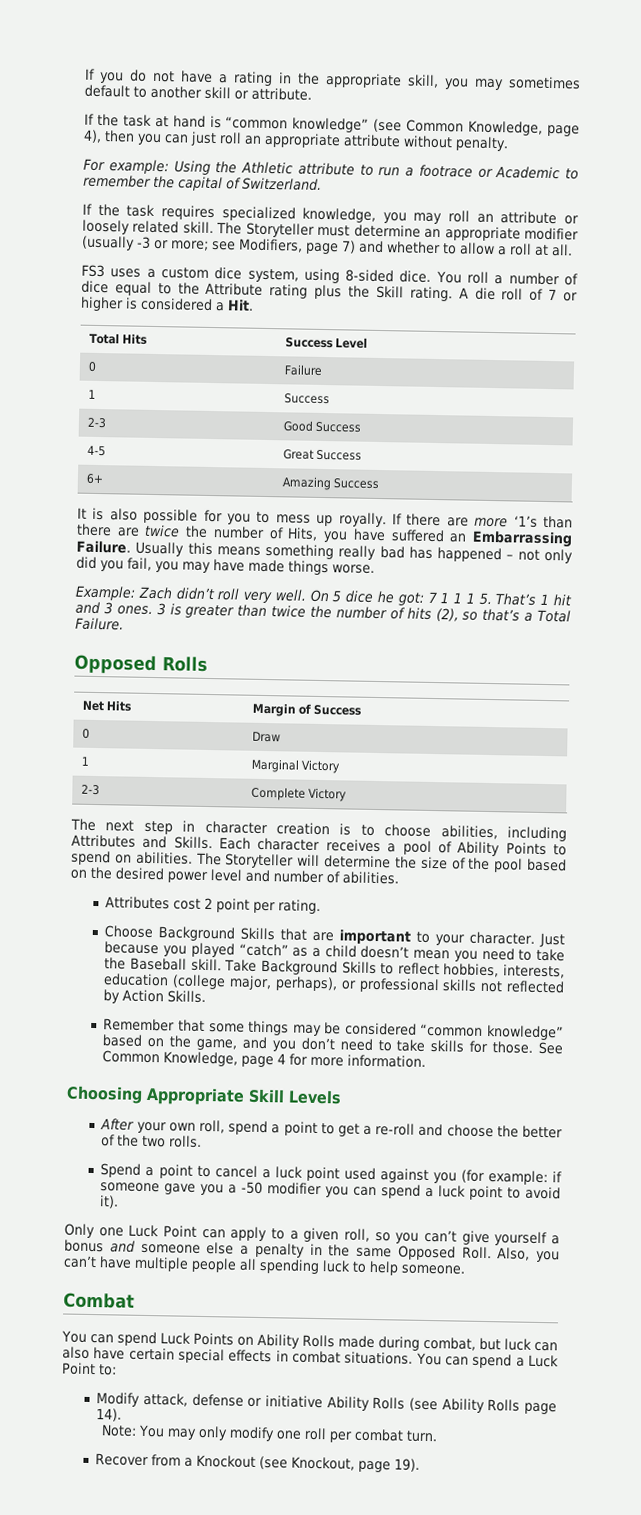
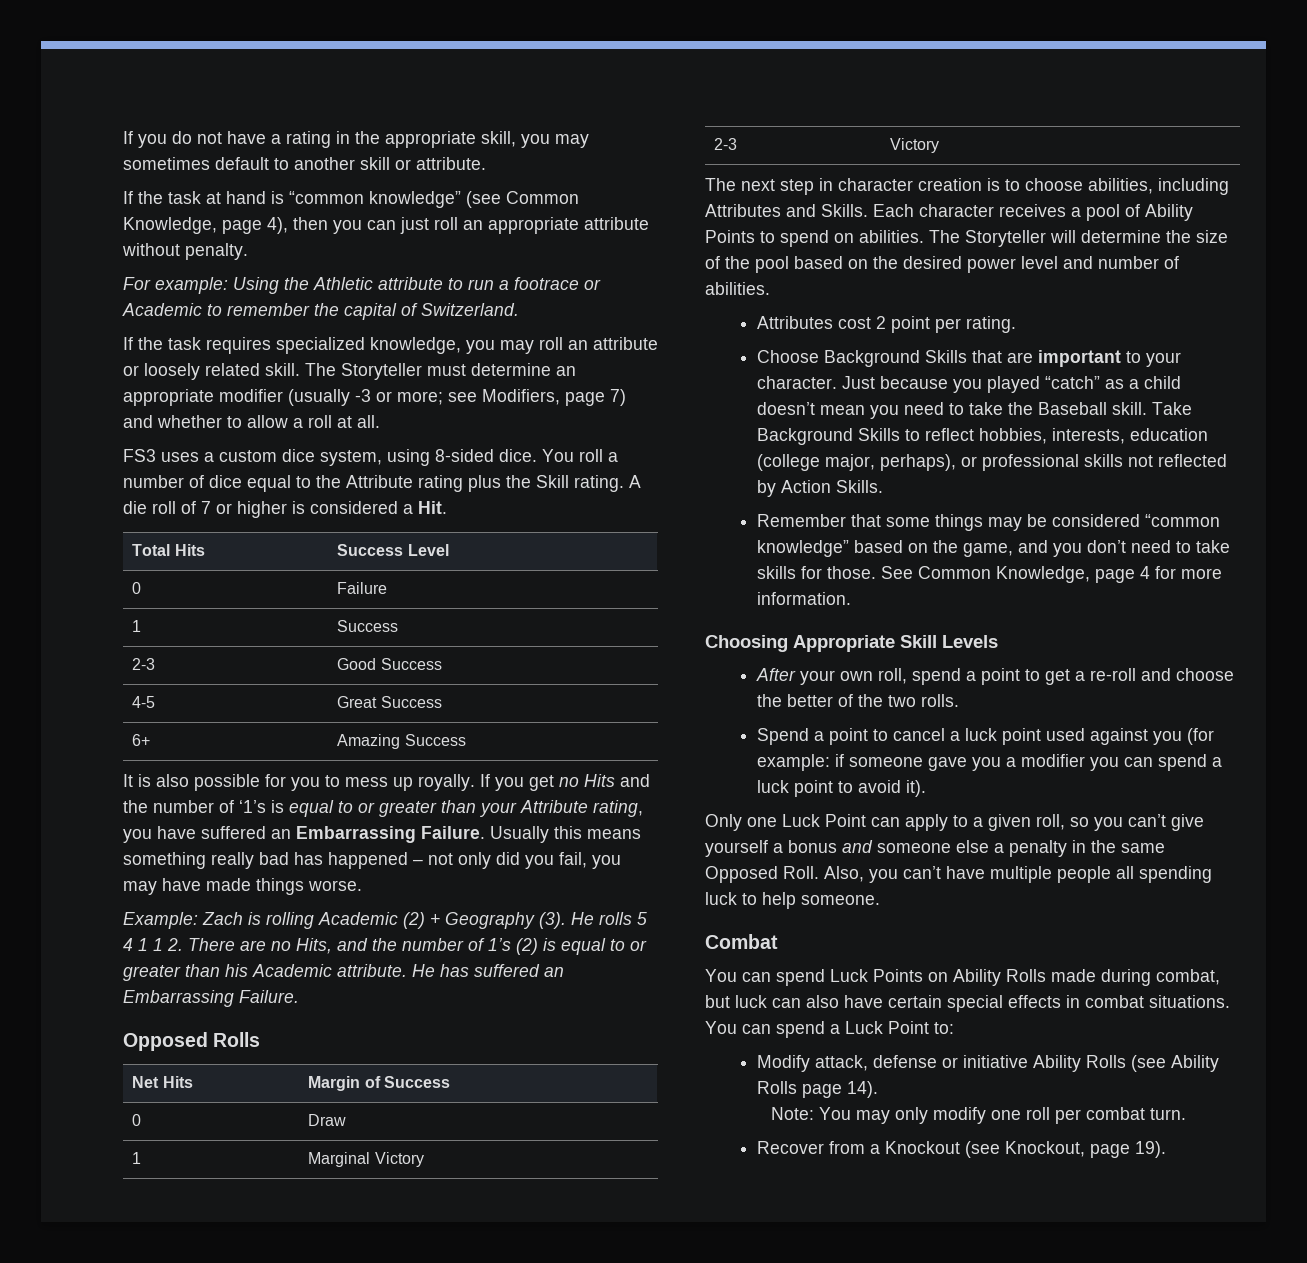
[406,513,574,529] [76,523,319,541] there are more ‘1’s than there are twice the number of Hits, -> [495,774,650,791] [123,800,643,817] you get no Hits and the number of ‘1’s is equal to or greater than your Attribute rating,
[175,587,572,606] [75,601,572,623] didn’t roll very well. On 5 dice he got: 7 1 1 1 5. That’s 1 hit and 3 ones. 3 is greater than twice the number of hits (2), so that’s a Total -> [248,912,647,929] [123,938,647,955] [123,964,564,981] [123,990,234,1007] is rolling Academic (2) + Geography (3). He rolls 5 4 1 1 2. There are no Hits, and the number of 1’s (2) is equal to or greater than his Academic attribute. He has suffered an Embarrassing
[250,786,306,801] Complete -> (738, 144) none
[241,1181,264,1195] -50 -> (1017, 762) none

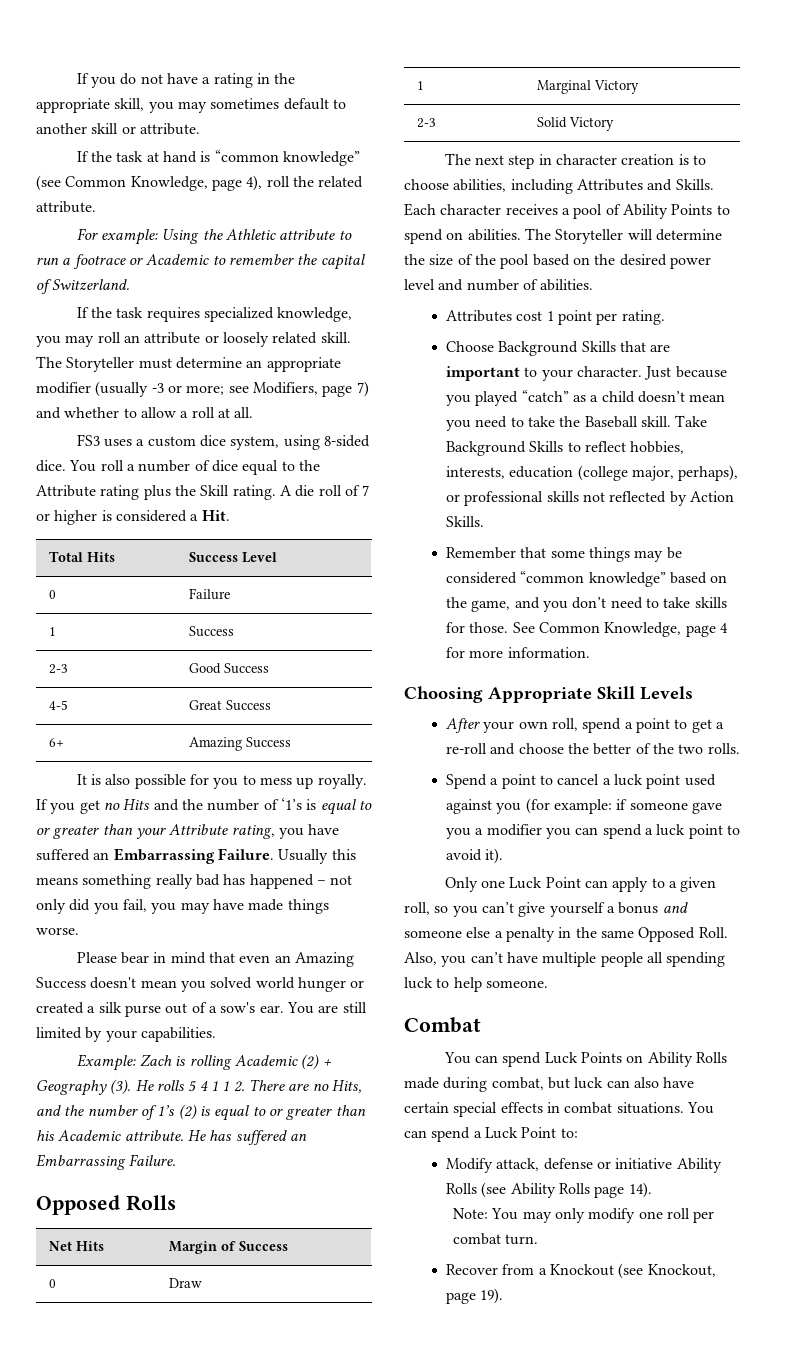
[293,217,649,234] [122,243,248,260] then you can just roll an appropriate attribute without penalty. -> [266,176,364,188] [36,201,96,213] roll the related attribute.
(362, 885) none -> [76,952,355,967] [36,977,365,992] [36,1002,367,1017] [36,1027,216,1042] // Please bear in mind that even an Amazing Success doesn't mean you solved world hunger or created a silk purse out of a sow's ear. You are still limited by your capabilities.
(738, 144) none -> [536,117,567,128] Solid
[876,316,887,329] 2 -> [546,311,554,321] 1

